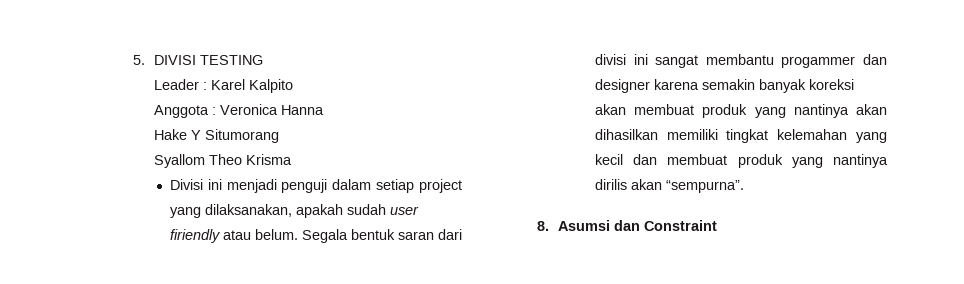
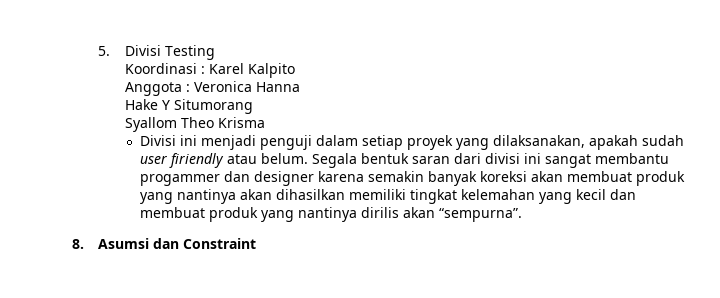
[153,55,263,65] [153,79,199,90] DIVISI TESTING // Leader -> [124,45,215,60] [124,63,197,74] Divisi Testing // Koordinasi
[419,179,462,193] project -> [406,135,453,150] proyek

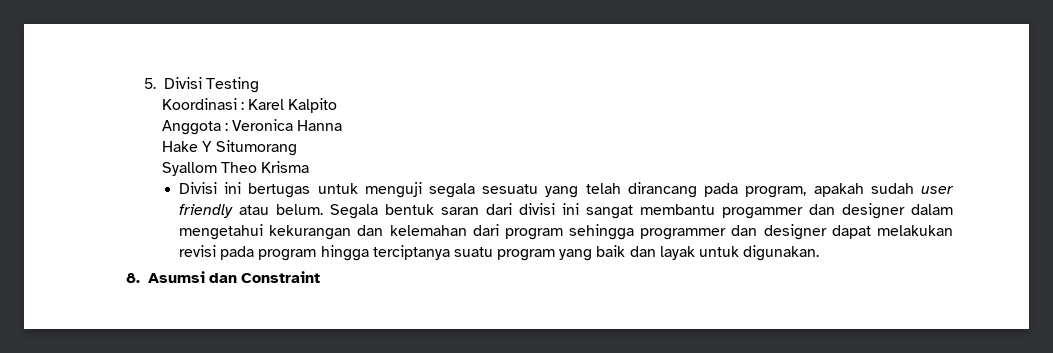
[200,135,585,150] menjadi penguji dalam setiap proyek yang dilaksanakan, -> [248,182,807,198] bertugas untuk menguji segala sesuatu yang telah dirancang pada program,
[168,153,224,168] firiendly -> [178,204,233,218] friendly
[317,171,685,186] [139,189,636,204] [139,207,522,222] karena semakin banyak koreksi akan membuat produk yang nantinya akan dihasilkan memiliki tingkat kelemahan yang kecil dan membuat produk yang nantinya dirilis akan “sempurna”. -> [911,204,954,215] [178,224,953,240] [178,245,820,261] dalam mengetahui kekurangan dan kelemahan dari program sehingga programmer dan designer dapat melakukan revisi pada program hingga terciptanya suatu program yang baik dan layak untuk digunakan.

